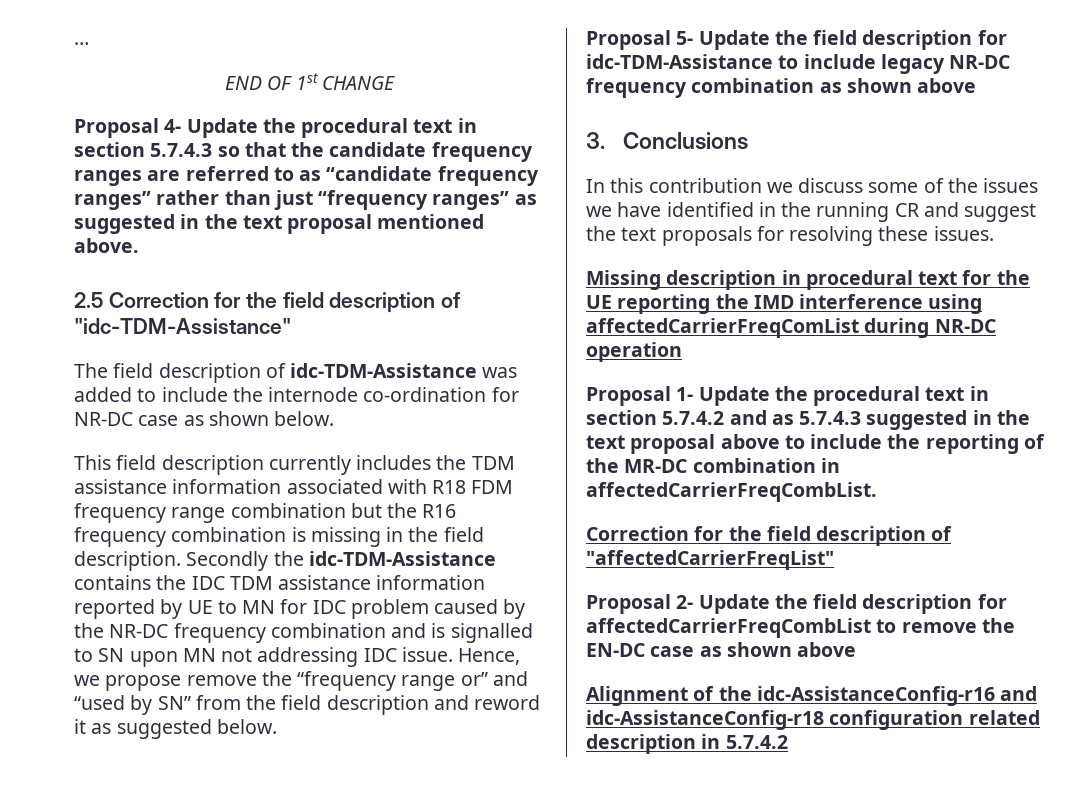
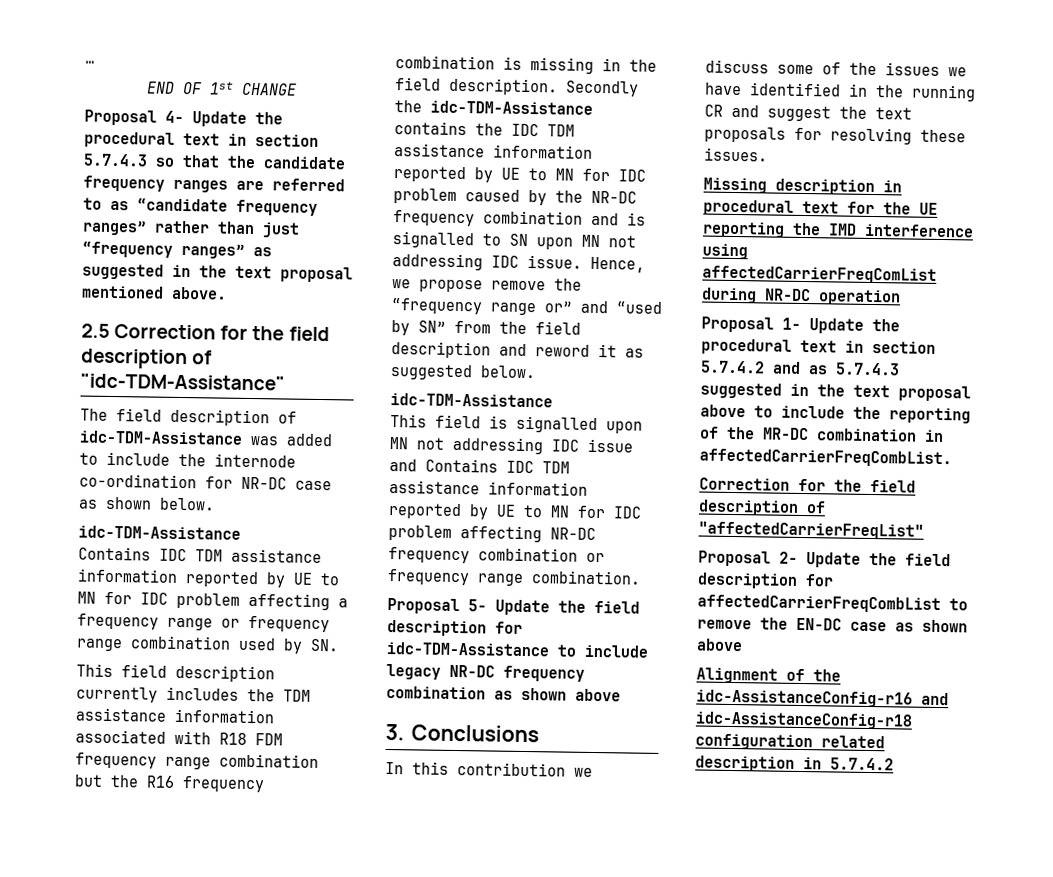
(335, 418) none -> [78,525,241,540] [78,546,322,564] [77,568,340,588] [77,591,348,611] [77,613,330,633] [76,635,339,654] // idc-TDM-Assistance // Contains IDC TDM assistance information reported by UE to MN for IDC problem affecting a frequency range or frequency range combination used by SN.
(277, 726) none -> [390,393,553,408] [390,414,643,434] [389,436,633,455] [389,458,570,474] [389,480,588,496] [388,503,642,520] [388,525,596,543] [388,547,605,564] [387,569,641,586] // idc-TDM-Assistance // This field is signalled upon MN not addressing IDC issue and Contains IDC TDM assistance information reported by UE to MN for IDC problem affecting NR-DC frequency combination or frequency range combination.

